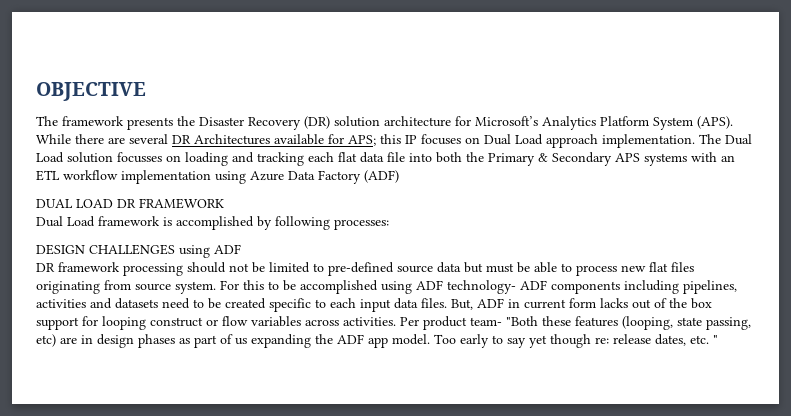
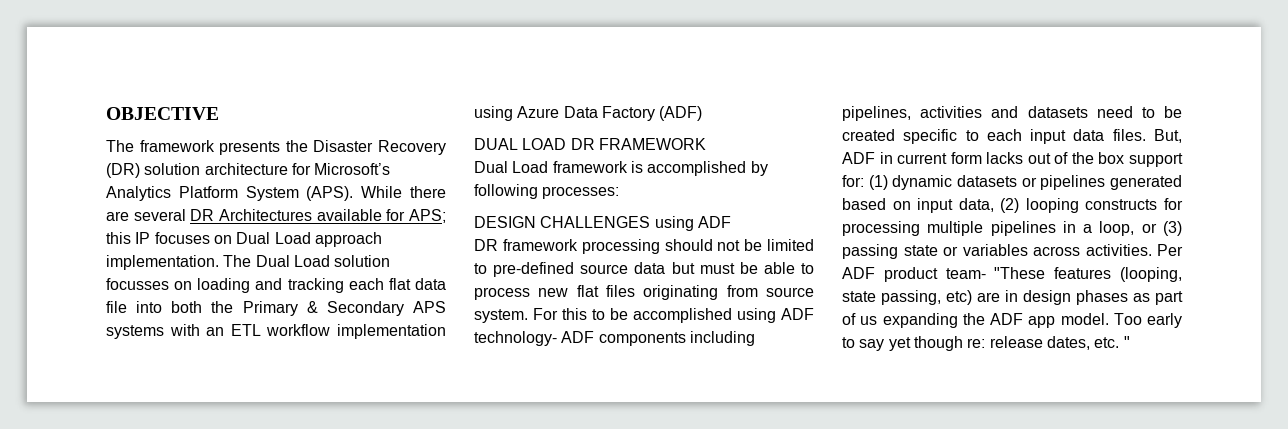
[82,316,248,330] for looping construct or flow -> [842,175,1182,190] [842,198,1183,213] [842,221,1182,236] [842,244,958,259] for: (1) dynamic datasets or pipelines generated based on input data, (2) looping constructs for processing multiple pipelines in a loop, or (3) passing state or
(419, 321) none -> [842,267,875,279] ADF
[506,316,571,326] "Both these -> [994,267,1046,279] "These

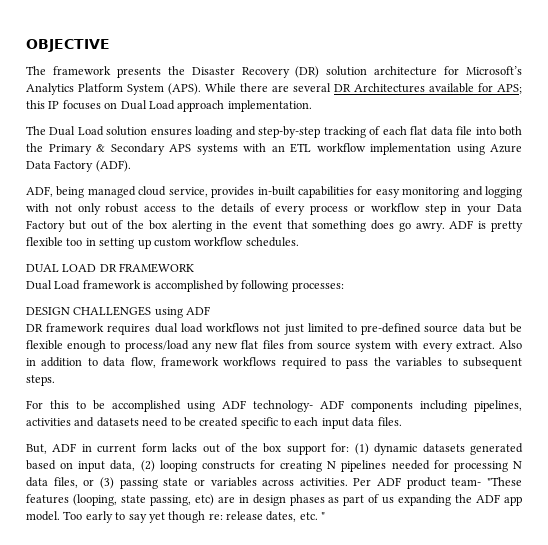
(219, 262) none -> (312, 106) //
[106,278,344,293] focusses on loading and tracking -> [150,126,381,138] ensures loading and step-by-step tracking of
[659,106,703,121] (ADF) -> [95,160,131,172] [26,186,523,198] [26,203,522,215] [26,220,523,232] [26,237,299,249] (ADF). // ADF, being managed cloud service, provides in-built capabilities for easy monitoring and logging with not only robust access to the details of every process or workflow step in your Data Factory but out of the box alerting in the event that something does go awry. ADF is pretty flexible too in setting up custom workflow schedules.
[581,239,763,254] processing should not be -> [107,323,304,335] requires dual load workflows not just
[699,262,814,274] [474,287,530,300] must be able to process -> [510,323,522,333] [26,340,212,352] be flexible enough to process/load any
[643,285,719,300] originating -> (284, 344) none
[474,309,528,323] system. -> [355,340,522,352] [26,357,522,369] [26,375,55,386] system with every extract. Also in addition to data flow, framework workflows required to pass the variables to subsequent steps. //
(1146, 135) none -> (402, 421) //
[1021,175,1106,190] or pipelines -> (465, 448) none
[842,221,1135,236] processing multiple pipelines in a loop, -> [280,460,523,472] [26,477,78,488] creating N pipelines needed for processing N data files,

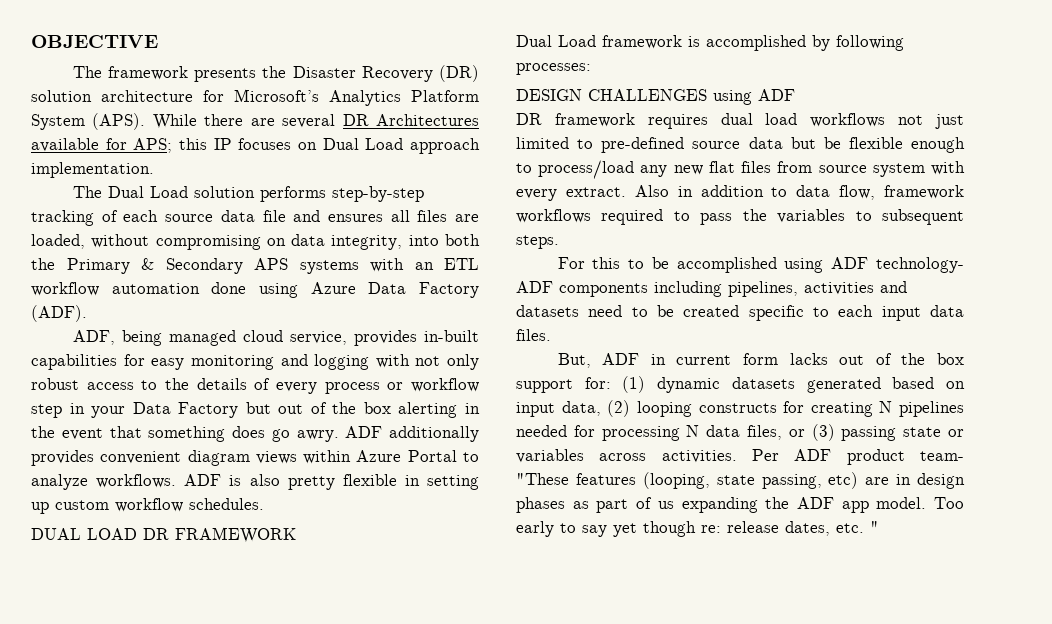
[150,126,256,138] ensures loading and -> [259,186,326,202] performs
[410,126,428,135] flat -> [165,214,214,222] source
(473, 130) none -> [293,210,479,222] [31,234,403,250] and ensures all files are loaded, without compromising on data integrity,
[370,143,451,155] implementation -> [111,282,247,294] automation done
[478,221,487,229] is -> [389,426,479,442] [31,450,479,466] [31,474,280,490] additionally provides convenient diagram views within Azure Portal to analyze workflows. ADF is also
[66,238,83,246] too -> (397, 480) none

